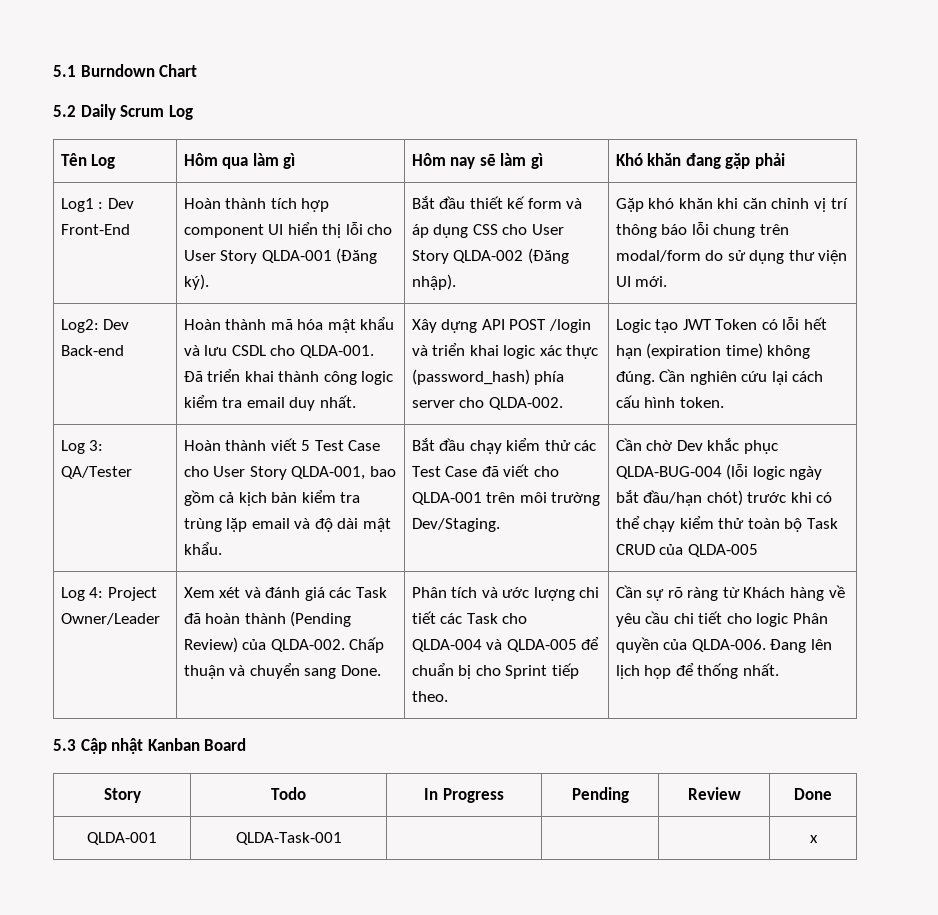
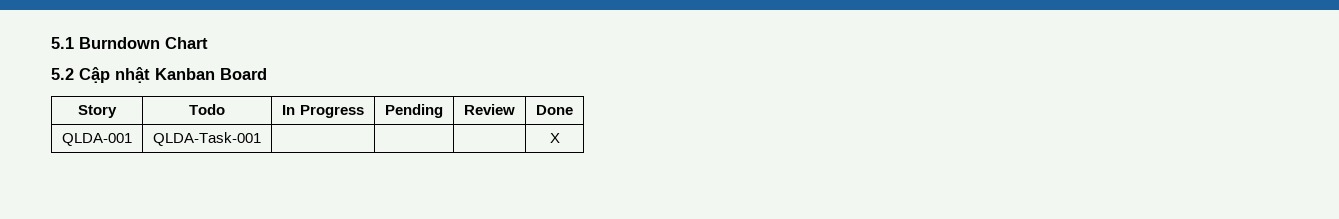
[80,104,193,120] [60,153,116,169] [183,153,296,169] [411,153,543,169] [615,153,785,169] [60,198,134,212] [60,224,130,235] [183,198,330,212] [183,222,393,238] [183,248,378,264] [183,274,209,290] [411,196,583,209] [411,224,564,238] [411,248,569,264] [411,274,456,290] [615,198,848,212] [615,222,789,238] [615,250,848,264] [615,276,668,287] [60,319,130,333] [60,345,124,356] [183,317,395,333] [183,345,374,358] [183,369,394,385] [183,395,356,411] [411,319,591,333] [411,343,599,359] [411,369,565,385] [411,397,563,410] [615,317,828,333] [615,343,811,359] [615,369,824,385] [615,395,724,408] [60,440,104,454] [60,466,132,479] [183,438,381,451] [183,466,396,480] [183,490,361,506] [183,518,392,532] [183,542,222,555] [411,438,597,454] [411,464,559,477] [411,492,601,506] [411,518,500,532] [615,438,778,454] [615,464,823,480] [615,490,833,506] [615,516,839,532] [615,544,758,557] [60,587,157,601] [60,613,160,625] [183,587,388,601] [183,611,352,627] [183,637,385,653] [183,663,381,679] [411,587,600,601] [411,611,528,624] [411,637,600,652] [411,663,579,679] [411,691,448,702] [615,585,845,601] [615,611,829,627] [615,637,832,653] [615,663,779,679] [53,739,76,751] Daily Scrum Log // Tên Log | Hôm qua làm gì | Hôm nay sẽ làm gì | Khó khăn đang gặp phải // Log1 : Dev Front-End | Hoàn thành tích hợp component UI hiển thị lỗi cho User Story QLDA-001 (Đăng ký). | Bắt đầu thiết kế form và áp dụng CSS cho User Story QLDA-002 (Đăng nhập). | Gặp khó khăn khi căn chỉnh vị trí thông báo lỗi chung trên modal/form do sử dụng thư viện UI mới. // Log2: Dev Back-end | Hoàn thành mã hóa mật khẩu và lưu CSDL cho QLDA-001. Đã triển khai thành công logic kiểm tra email duy nhất. | Xây dựng API POST /login và triển khai logic xác thực (password_hash) phía server cho QLDA-002. | Logic tạo JWT Token có lỗi hết hạn (expiration time) không đúng. Cần nghiên cứu lại cách cấu hình token. // Log 3: QA/Tester | Hoàn thành viết 5 Test Case cho User Story QLDA-001, bao gồm cả kịch bản kiểm tra trùng lặp email và độ dài mật khẩu. | Bắt đầu chạy kiểm thử các Test Case đã viết cho QLDA-001 trên môi trường Dev/Staging. | Cần chờ Dev khắc phục QLDA-BUG-004 (lỗi logic ngày bắt đầu/hạn chót) trước khi có thể chạy kiểm thử toàn bộ Task CRUD của QLDA-005 // Log 4: Project Owner/Leader | Xem xét và đánh giá các Task đã hoàn thành (Pending Review) của QLDA-002. Chấp thuận và chuyển sang Done. | Phân tích và ước lượng chi tiết các Task cho QLDA-004 và QLDA-005 để chuẩn bị cho Sprint tiếp theo. | Cần sự rõ ràng từ Khách hàng về yêu cầu chi tiết cho logic Phân quyền của QLDA-006. Đang lên lịch họp để thống nhất. // 5.3 -> (74, 74) none
[809,835,818,843] x -> [549,133,560,143] X

